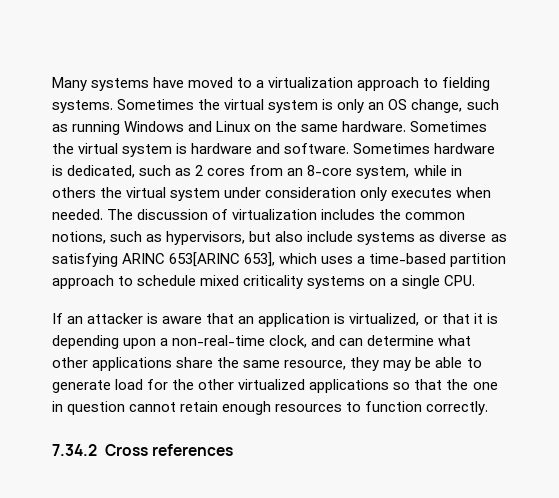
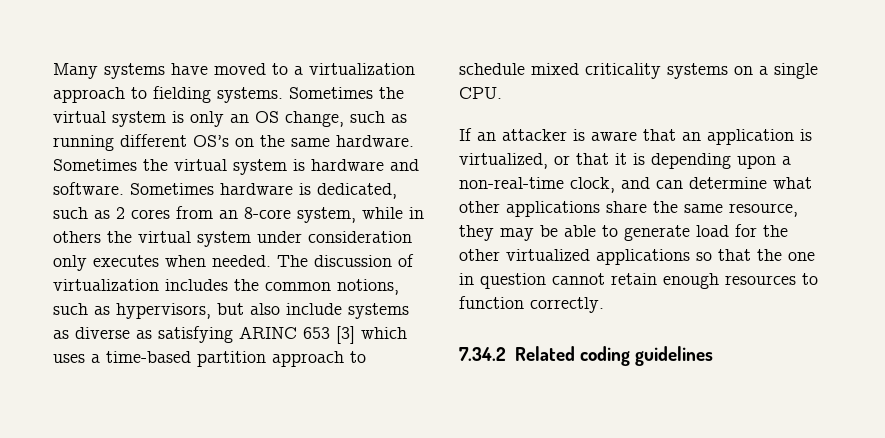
[124,121,252,132] Windows and Linux -> [120,134,229,147] different OS’s
[169,252,276,267] 653[ARINC 653], -> [303,326,355,344] 653 [3]
[104,444,233,456] Cross references -> [514,346,713,366] Related coding guidelines

